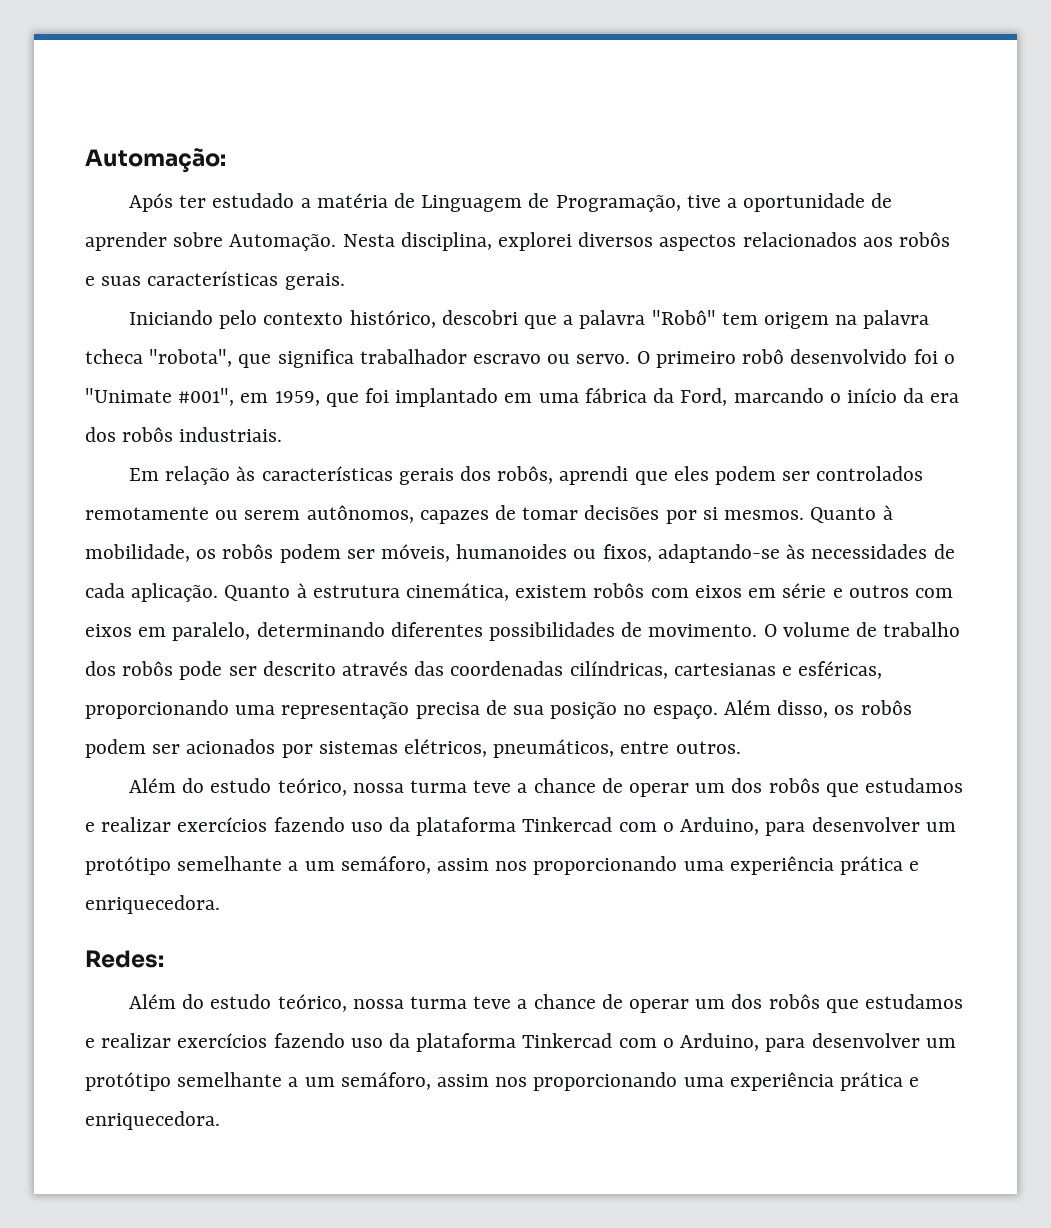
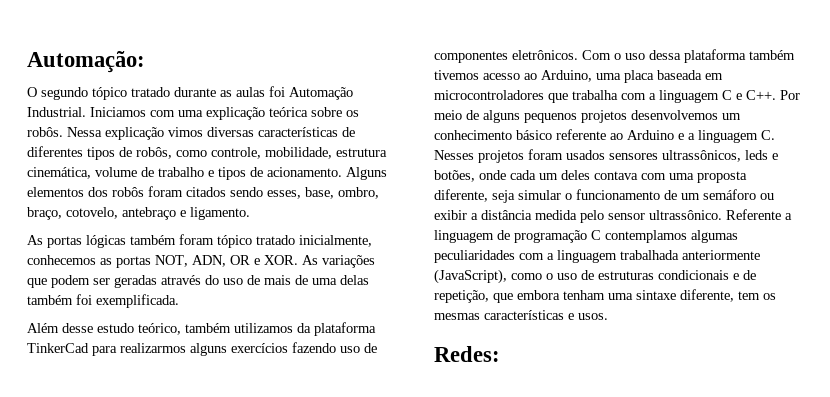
[128,193,893,212] [85,232,951,251] [85,271,345,290] [128,310,930,329] [85,349,955,368] [85,388,960,407] [85,427,283,442] [128,466,924,485] [85,505,893,524] [85,544,955,563] [85,583,953,602] [85,622,961,641] [85,661,883,680] [85,700,912,719] [85,739,741,758] [128,778,964,797] [85,817,956,836] [85,856,920,875] [85,895,220,914] [85,950,164,968] [128,994,964,1013] [85,1033,956,1052] [85,1072,920,1091] [85,1111,220,1130] Após ter estudado a matéria de Linguagem de Programação, tive a oportunidade de aprender sobre Automação. Nesta disciplina, explorei diversos aspectos relacionados aos robôs e suas características gerais. // Iniciando pelo contexto histórico, descobri que a palavra "Robô" tem origem na palavra tcheca "robota", que significa trabalhador escravo ou servo. O primeiro robô desenvolvido foi o "Unimate #001", em 1959, que foi implantado em uma fábrica da Ford, marcando o início da era dos robôs industriais. // Em relação às características gerais dos robôs, aprendi que eles podem ser controlados remotamente ou serem autônomos, capazes de tomar decisões por si mesmos. Quanto à mobilidade, os robôs podem ser móveis, humanoides ou fixos, adaptando-se às necessidades de cada aplicação. Quanto à estrutura cinemática, existem robôs com eixos em série e outros com eixos em paralelo, determinando diferentes possibilidades de movimento. O volume de trabalho dos robôs pode ser descrito através das coordenadas cilíndricas, cartesianas e esféricas, proporcionando uma representação precisa de sua posição no espaço. Além disso, os robôs podem ser acionados por sistemas elétricos, pneumáticos, entre outros. // Além do estudo teórico, nossa turma teve a chance de operar um dos robôs que estudamos e realizar exercícios fazendo uso da plataforma Tinkercad com o Arduino, para desenvolver um protótipo semelhante a um semáforo, assim nos proporcionando uma experiência prática e enriquecedora. // Redes: // Além do estudo teórico, nossa turma teve a chance de operar um dos robôs que estudamos e realizar exercícios fazendo uso da plataforma Tinkercad com o Arduino, para desenvolver um protótipo semelhante a um semáforo, assim nos proporcionando uma experiência prática e enriquecedora. -> [27,86,353,100] [27,107,359,120] [27,127,355,140] [27,146,387,160] [27,167,387,180] [27,186,379,199] [27,207,250,220] [27,234,372,248] [27,255,375,268] [27,275,369,288] [27,294,179,308] [27,322,376,336] [27,342,377,356] [434,49,795,63] [434,70,723,83] [434,90,800,103] [434,110,741,123] [434,129,775,143] [434,149,778,163] [434,170,747,183] [434,189,774,203] [434,209,792,223] [434,230,738,243] [434,250,760,263] [434,269,756,284] [434,289,776,303] [434,310,608,320] [434,346,500,362] O segundo tópico tratado durante as aulas foi Automação Industrial. Iniciamos com uma explicação teórica sobre os robôs. Nessa explicação vimos diversas características de diferentes tipos de robôs, como controle, mobilidade, estrutura cinemática, volume de trabalho e tipos de acionamento. Alguns elementos dos robôs foram citados sendo esses, base, ombro, braço, cotovelo, antebraço e ligamento. // As portas lógicas também foram tópico tratado inicialmente, conhecemos as portas NOT, ADN, OR e XOR. As variações que podem ser geradas através do uso de mais de uma delas também foi exemplificada. // Além desse estudo teórico, também utilizamos da plataforma TinkerCad para realizarmos alguns exercícios fazendo uso de componentes eletrônicos. Com o uso dessa plataforma também tivemos acesso ao Arduino, uma placa baseada em microcontroladores que trabalha com a linguagem C e C++. Por meio de alguns pequenos projetos desenvolvemos um conhecimento básico referente ao Arduino e a linguagem C. Nesses projetos foram usados sensores ultrassônicos, leds e botões, onde cada um deles contava com uma proposta diferente, seja simular o funcionamento de um semáforo ou exibir a distância medida pelo sensor ultrassônico. Referente a linguagem de programação C contemplamos algumas peculiaridades com a linguagem trabalhada anteriormente (JavaScript), como o uso de estruturas condicionais e de repetição, que embora tenham uma sintaxe diferente, tem os mesmas características e usos. // Redes:

